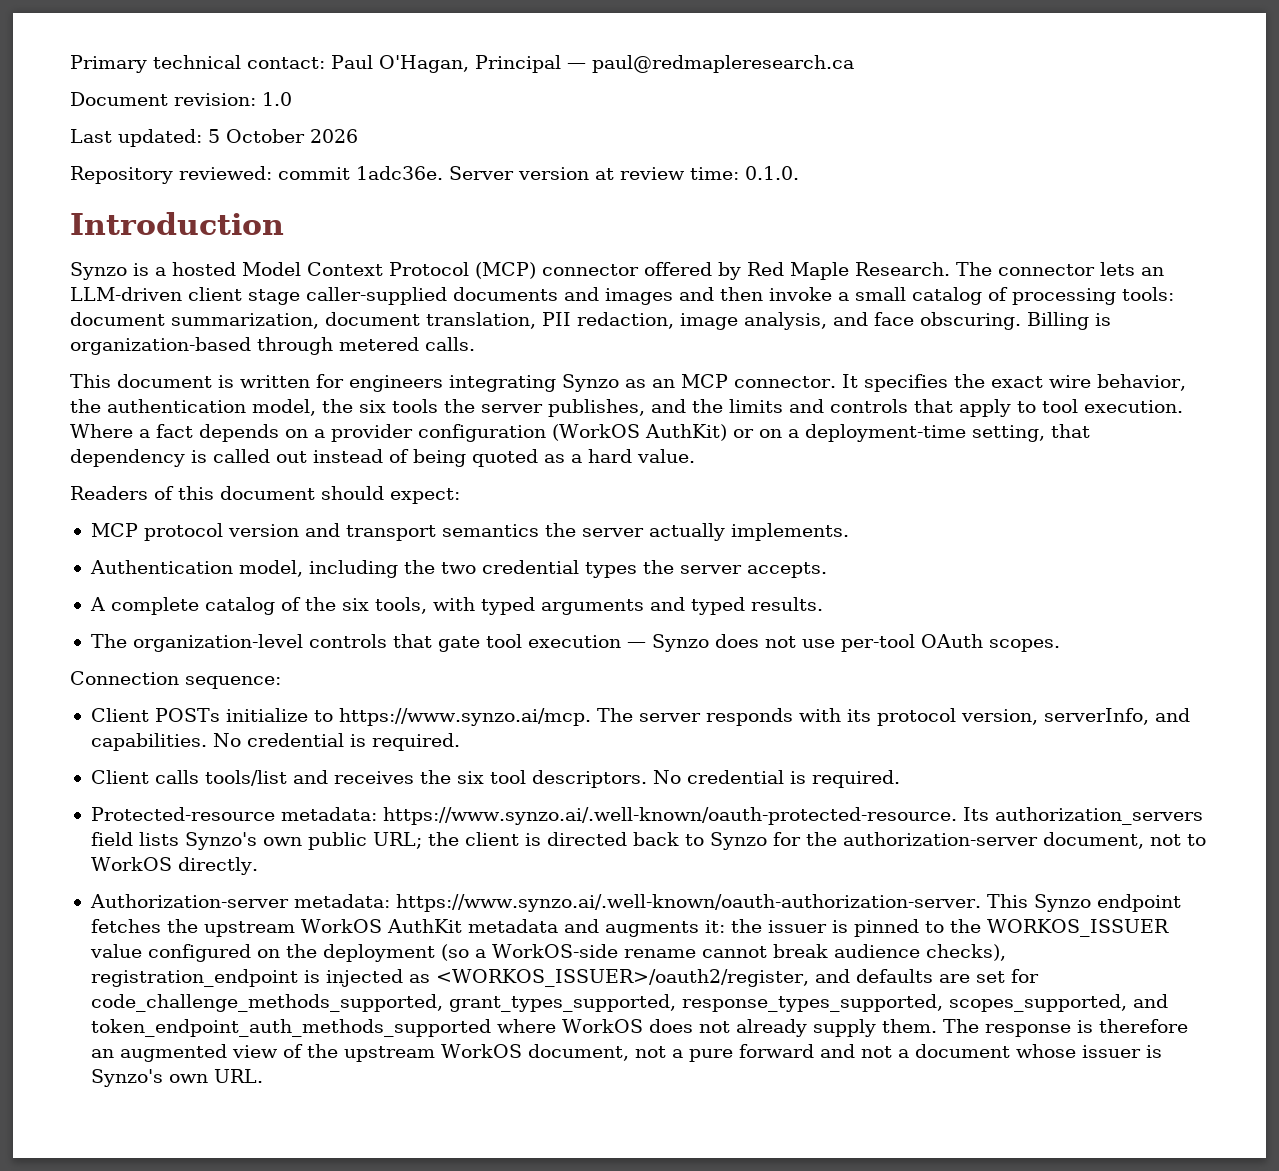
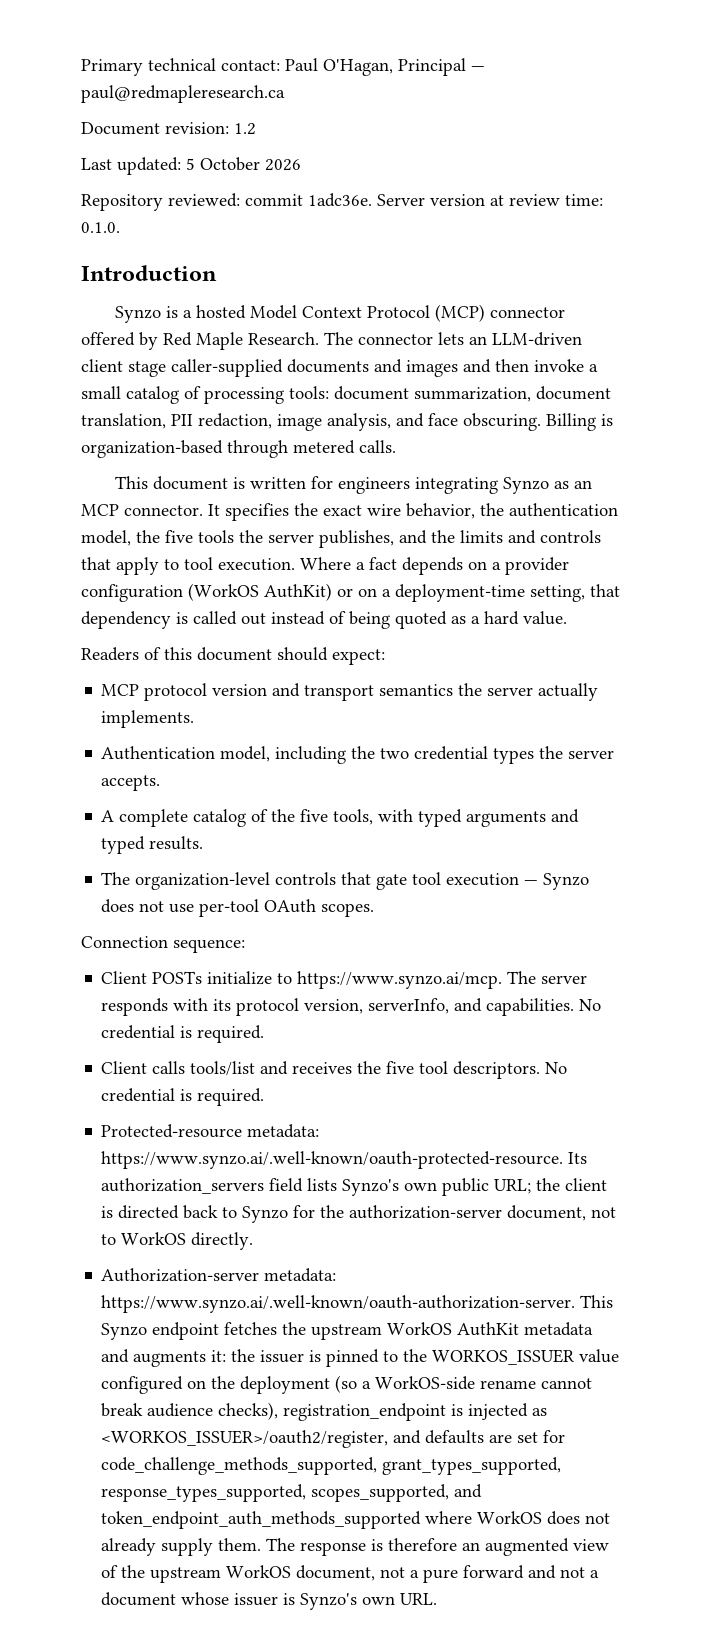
[262,92,292,106] 1.0 -> [234,123,256,135] 1.2
[359,400,386,413] six -> [165,530,193,543] five
[341,598,369,611] six -> [300,809,329,822] five
[456,771,484,784] six -> [386,1061,415,1074] five

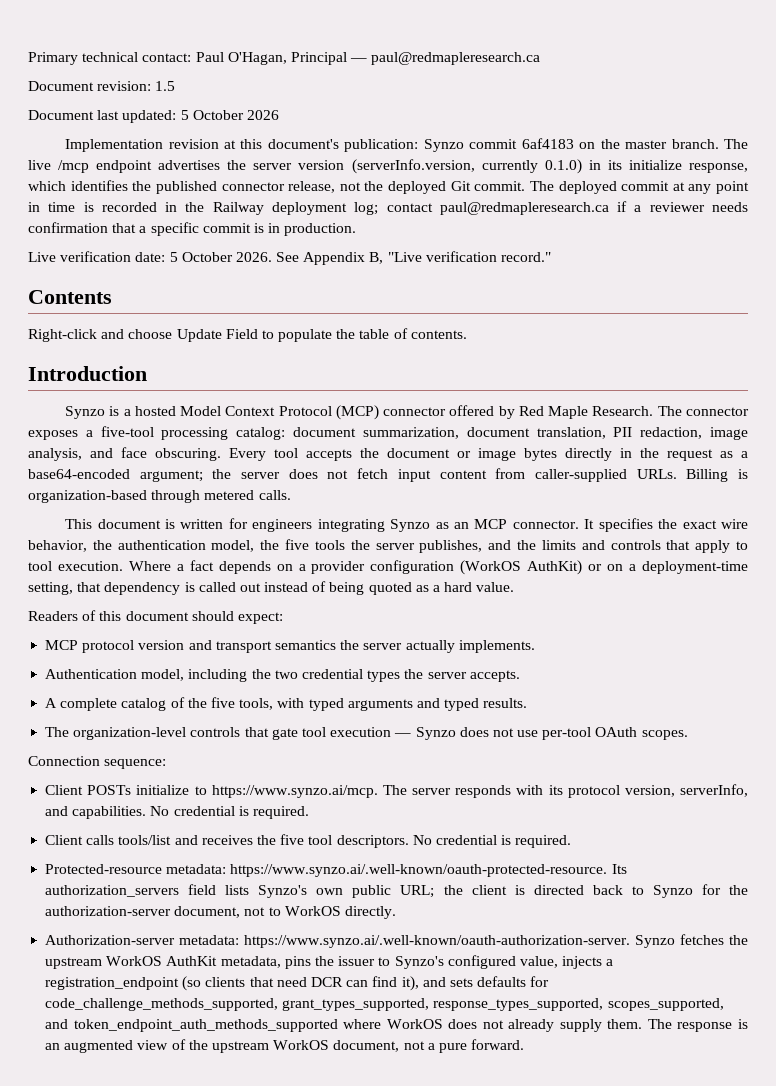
[234,123,256,135] [81,158,112,170] 1.2 // Last -> [155,81,176,91] [28,110,120,120] 1.5 // Document last
[81,193,603,211] [81,222,120,233] Repository reviewed: commit 1adc36e. Server version at review time: 0.1.0. -> [65,138,749,152] [28,159,749,174] [28,180,749,194] [28,201,749,215] [28,222,357,236] [28,251,552,265] [28,290,112,304] [28,328,467,342] Implementation revision at this document's publication: Synzo commit 6af4183 on the master branch. The live /mcp endpoint advertises the server version (serverInfo.version, currently 0.1.0) in its initialize response, which identifies the published connector release, not the deployed Git commit. The deployed commit at any point in time is recorded in the Railway deployment log; contact paul@redmapleresearch.ca if a reviewer needs confirmation that a specific commit is in production. // Live verification date: 5 October 2026. See Appendix B, "Live verification record." // Contents // Right-click and choose Update Field to populate the table of contents.
[438,332,582,346] [81,359,598,377] [81,386,329,404] lets an LLM-driven client stage caller-supplied documents and images and then invoke a small catalog of processing tools: -> [28,426,286,440] exposes a five-tool processing catalog:
(541, 422) none -> [229,448,748,461] [28,468,677,482] Every tool accepts the document or image bytes directly in the request as a base64-encoded argument; the server does not fetch input content from caller-supplied URLs.
[580,1295,614,1308] [101,1322,220,1340] This Synzo endpoint -> [635,935,676,948] Synzo
[524,1322,594,1336] [101,1349,620,1367] [101,1375,593,1394] [101,1402,548,1421] [101,1430,539,1448] metadata and augments it: the issuer is pinned to the WORKOS_ISSUER value configured on the deployment (so a WorkOS-side rename cannot break audience checks), registration_endpoint is injected as <WORKOS_ISSUER>/oauth2/register, and defaults are set -> [220,955,614,969] [45,976,527,991] metadata, pins the issuer to Synzo's configured value, injects a registration_endpoint (so clients that need DCR can find it), and sets defaults
[388,1538,458,1551] therefore -> (748, 1024) none
[463,1565,600,1579] [101,1592,438,1610] forward and not a document whose issuer is Synzo's own URL. -> [471,1039,525,1050] forward.

